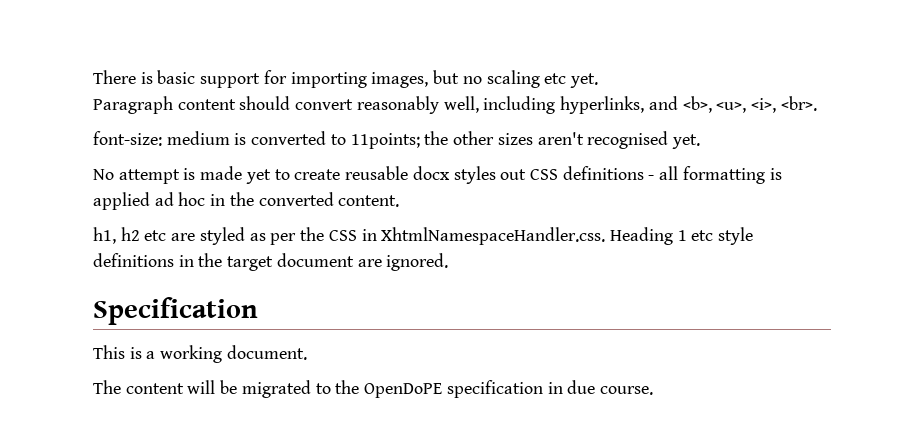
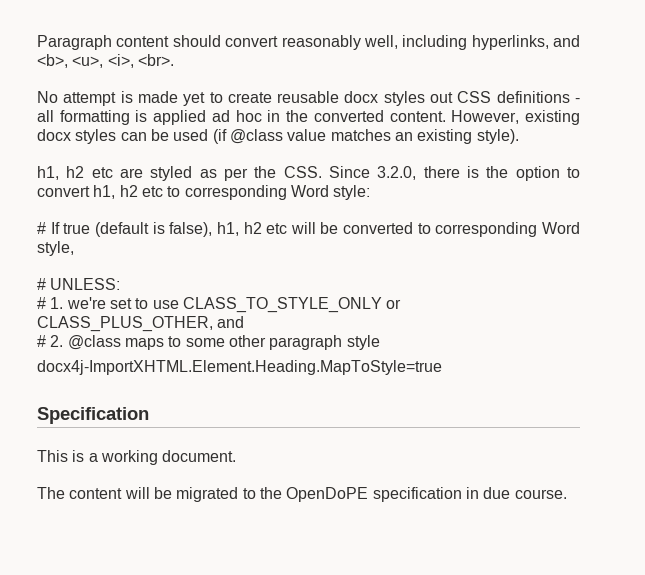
[93,70,598,88] There is basic support for importing images, but no scaling etc yet. // -> (37, 42) none
[93,131,700,149] // font-size: medium is converted to 11points; the other sizes aren't recognised yet. -> (174, 60) none
(400, 201) none -> [451,110,580,125] [37,129,519,144] However, existing docx styles can be used (if @class value matches an existing style).
[328,227,754,245] [93,253,449,271] CSS in XhtmlNamespaceHandler.css. Heading 1 etc style definitions in the target document are ignored. -> [283,166,580,181] [37,185,371,200] [37,222,580,237] [37,241,74,256] [37,278,121,290] [37,297,402,313] [37,316,245,332] [37,335,380,350] [37,360,442,375] CSS. Since 3.2.0, there is the option to convert h1, h2 etc to corresponding Word style: // # If true (default is false), h1, h2 etc will be converted to corresponding Word style, // # UNLESS: // # 1. we're set to use CLASS_TO_STYLE_ONLY or CLASS_PLUS_OTHER, and // # 2. @class maps to some other paragraph style // docx4j-ImportXHTML.Element.Heading.MapToStyle=true

